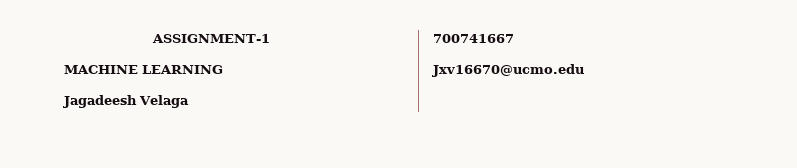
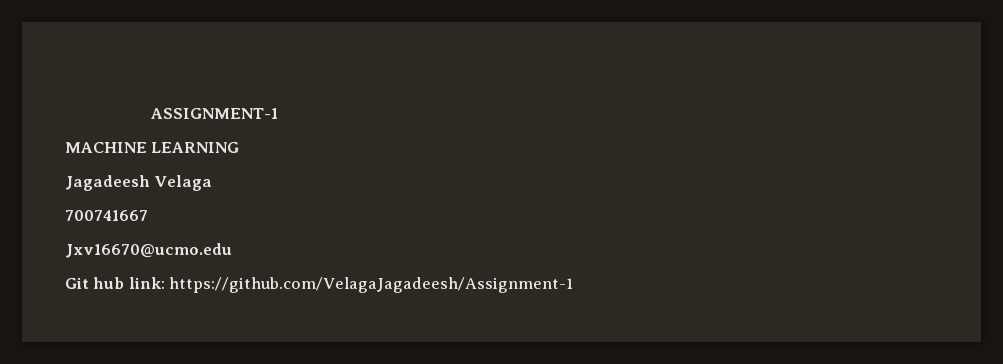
(584, 70) none -> [65,277,574,293] // Git hub link: https://github.com/VelagaJagadeesh/Assignment-1

